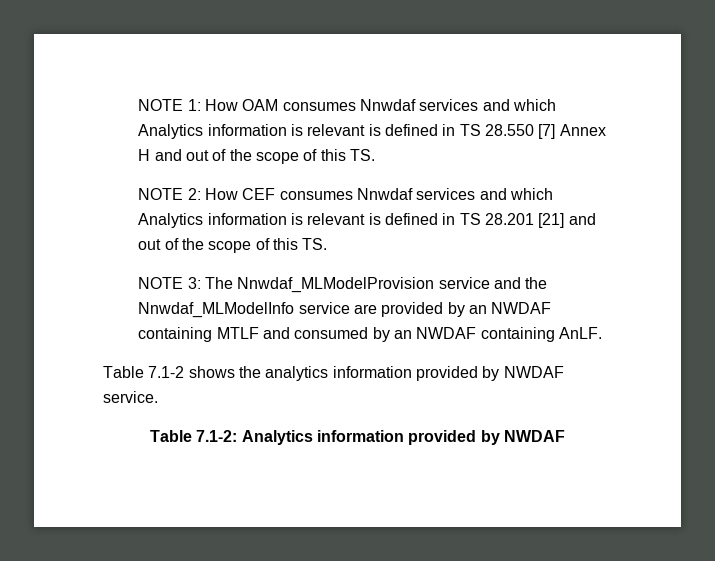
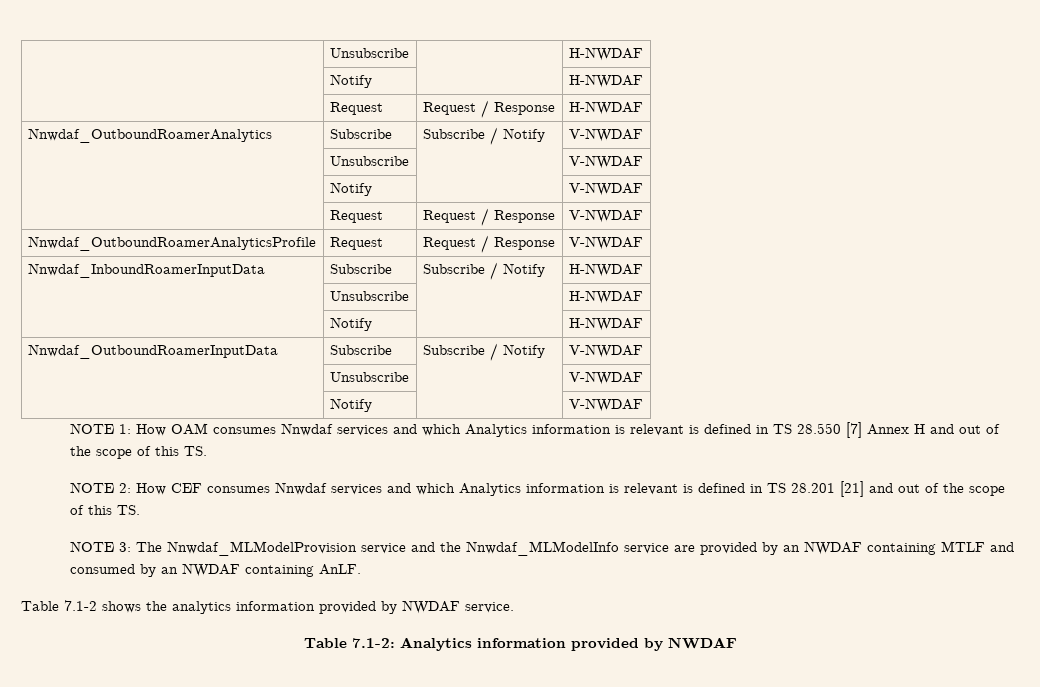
(138, 105) none -> [329,48,409,58] [568,47,643,61] [329,74,372,88] [568,74,643,88] [329,102,383,115] [422,100,555,118] [568,101,643,115] [27,128,272,143] [329,129,392,139] [422,127,545,145] [568,128,643,142] [329,156,409,166] [568,155,643,169] [329,182,372,196] [568,182,643,196] [329,210,383,223] [422,208,555,226] [568,209,643,223] [27,236,316,251] [329,237,383,250] [422,235,555,253] [568,236,643,250] [27,263,265,278] [329,264,392,274] [422,262,545,280] [568,263,643,277] [329,291,409,301] [568,290,643,304] [329,317,372,331] [568,317,643,331] [27,344,278,359] [329,345,392,355] [422,343,545,361] [568,344,643,358] [329,372,409,382] [568,371,643,385] [329,398,372,412] [568,398,643,412] | Unsubscribe | | H-NWDAF // | Notify | | H-NWDAF // | Request | Request / Response | H-NWDAF // Nnwdaf_OutboundRoamerAnalytics | Subscribe | Subscribe / Notify | V-NWDAF // | Unsubscribe | | V-NWDAF // | Notify | | V-NWDAF // | Request | Request / Response | V-NWDAF // Nnwdaf_OutboundRoamerAnalyticsProfile | Request | Request / Response | V-NWDAF // Nnwdaf_InboundRoamerInputData | Subscribe | Subscribe / Notify | H-NWDAF // | Unsubscribe | | H-NWDAF // | Notify | | H-NWDAF // Nnwdaf_OutboundRoamerInputData | Subscribe | Subscribe / Notify | V-NWDAF // | Unsubscribe | | V-NWDAF // | Notify | | V-NWDAF //

